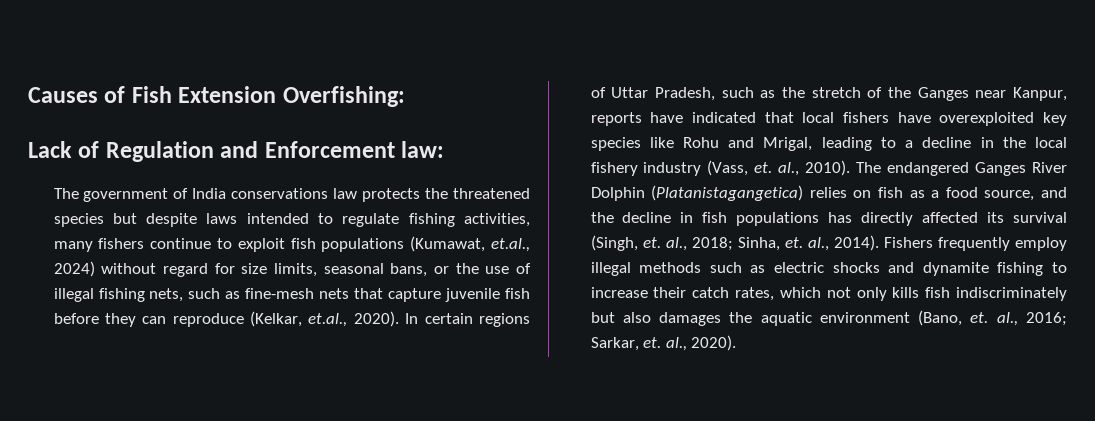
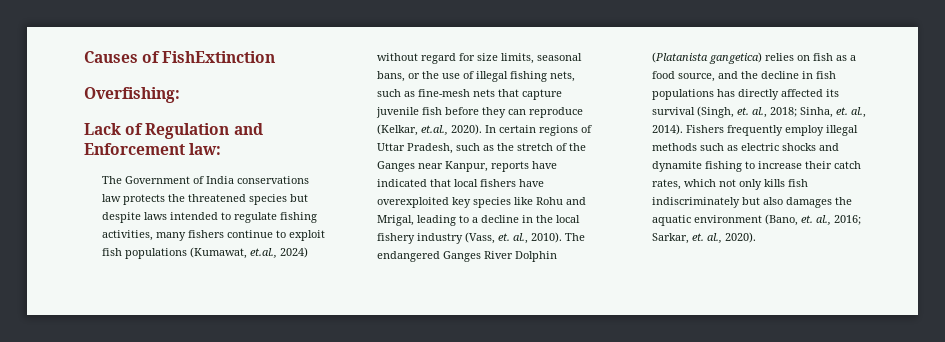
[131,86,277,103] Fish Extension -> [162,51,276,63] FishExtinction //
[83,188,169,202] government -> [125,176,191,184] Government
[651,185,804,201] (Platanistagangetica) -> [652,52,763,64] (Platanista gangetica)

